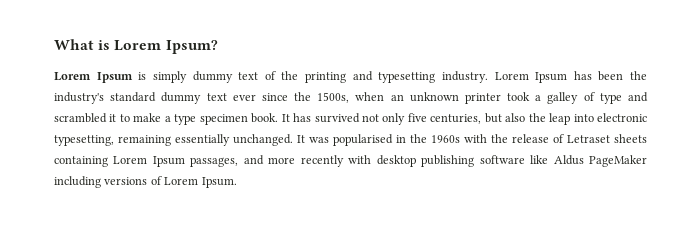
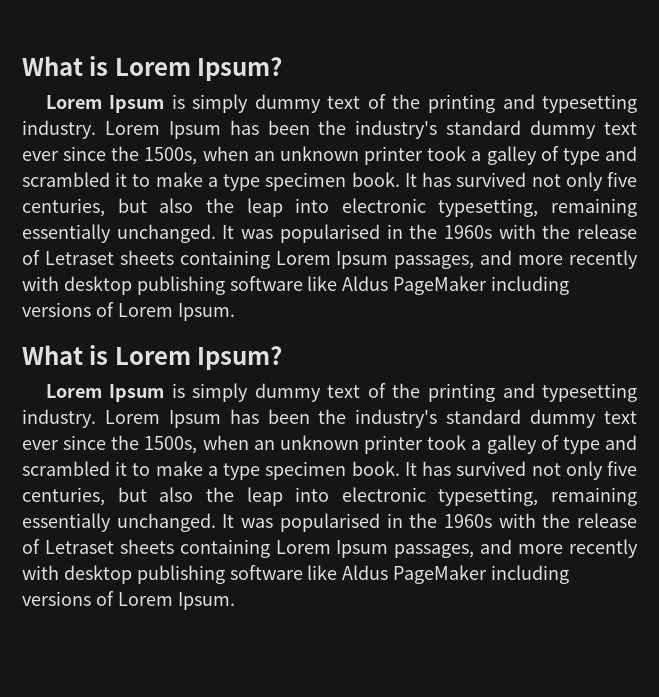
(237, 182) none -> [22,345,283,370] [45,383,638,402] [22,409,638,428] [22,435,637,454] [22,461,637,480] [22,487,637,506] [22,513,637,532] [22,539,639,558] [22,565,570,584] [22,591,235,610] // What is Lorem Ipsum? // Lorem Ipsum is simply dummy text of the printing and typesetting industry. Lorem Ipsum has been the industry's standard dummy text ever since the 1500s, when an unknown printer took a galley of type and scrambled it to make a type specimen book. It has survived not only five centuries, but also the leap into electronic typesetting, remaining essentially unchanged. It was popularised in the 1960s with the release of Letraset sheets containing Lorem Ipsum passages, and more recently with desktop publishing software like Aldus PageMaker including versions of Lorem Ipsum.

